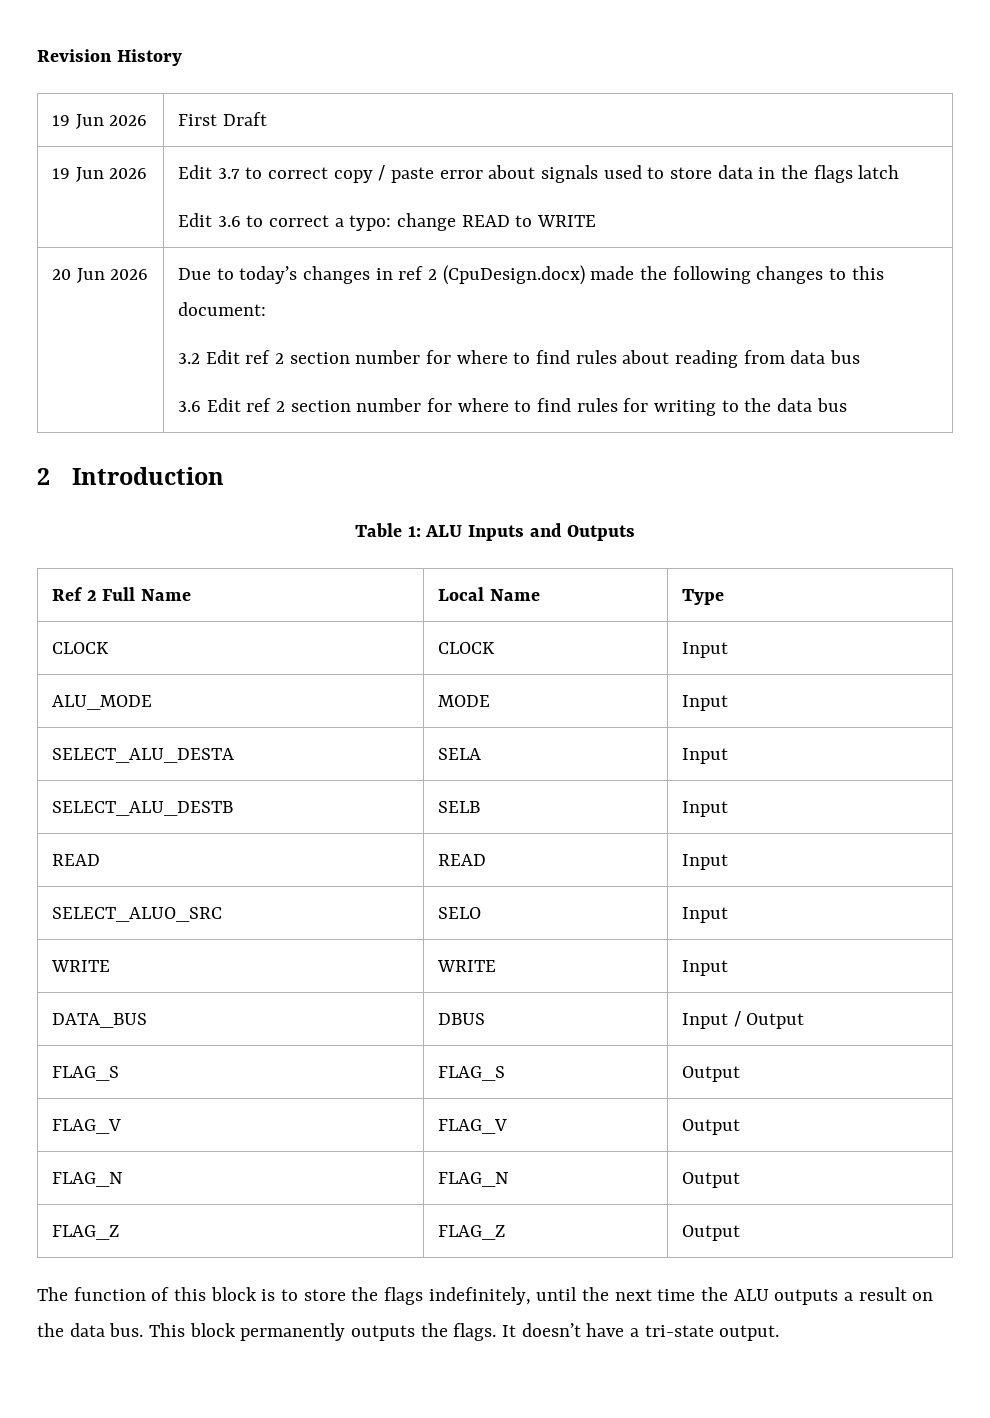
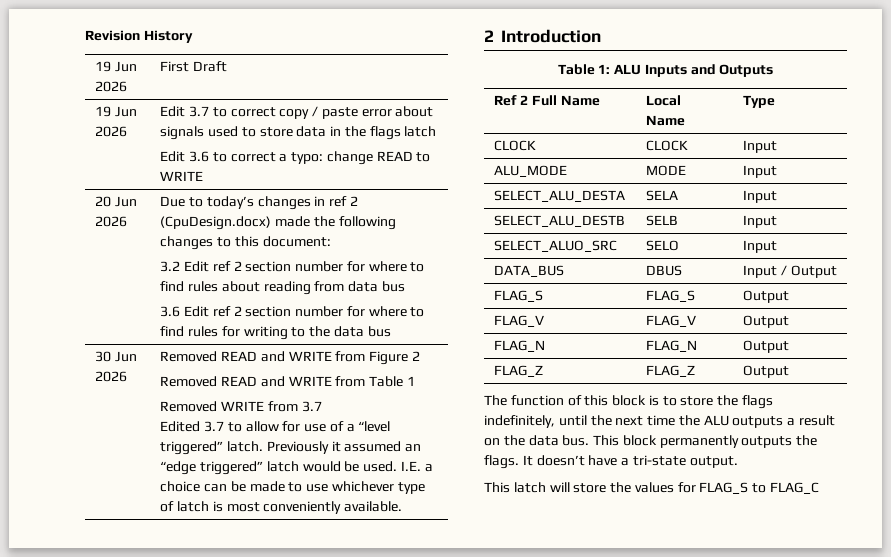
(847, 405) none -> [95,351,137,362] [95,371,128,382] [160,351,420,365] [160,376,415,387] [160,401,322,412] [160,421,391,432] [160,441,422,455] [160,461,433,475] [160,481,425,494] [160,501,403,514] // 30 Jun 2026 | Removed READ and WRITE from Figure 2 // Removed READ and WRITE from Table 1 // Removed WRITE from 3.7 // Edited 3.7 to allow for use of a “level triggered” latch. Previously it assumed an “edge triggered” latch would be used. I.E. a choice can be made to use whichever type of latch is most conveniently available.
[52,854,101,866] [438,854,487,866] [682,854,729,870] // READ | READ | Input -> (778, 221) none
[51,960,111,972] [437,960,497,972] [682,960,729,976] // WRITE | WRITE | Input -> (778, 246) none
(780, 1333) none -> [484,482,820,494] // This latch will store the values for FLAG_S to FLAG_C

